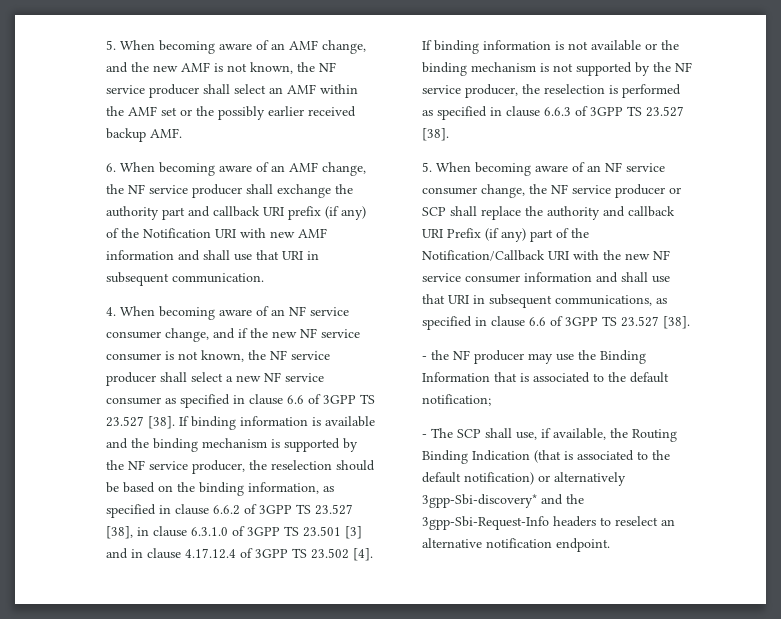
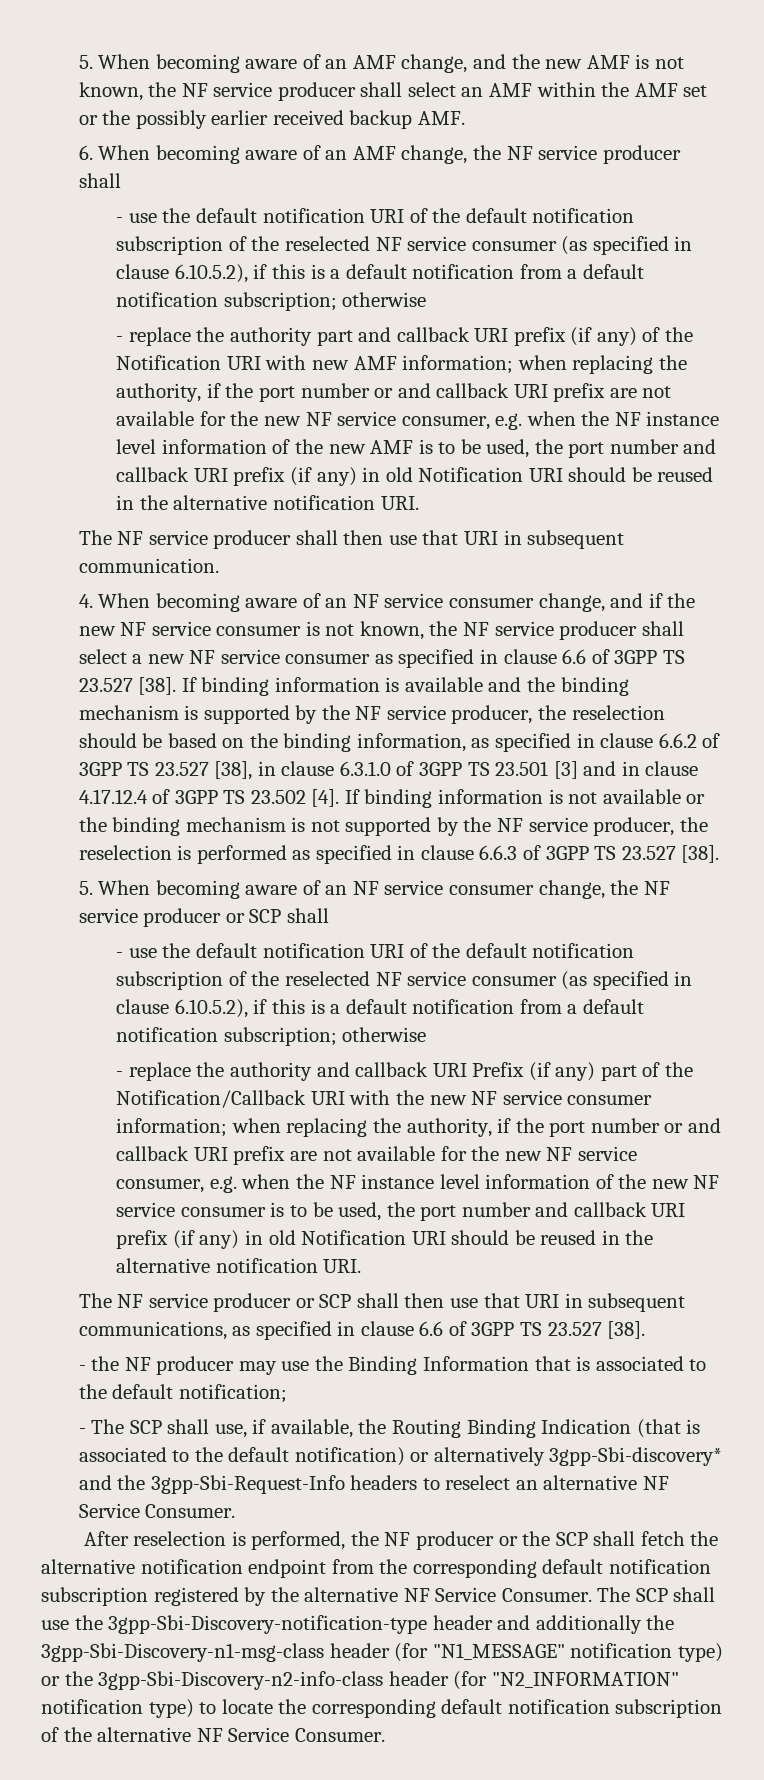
[276,184,331,198] exchange -> [116,208,635,223] [116,236,693,255] [116,264,644,283] [116,292,427,311] [116,327,191,346] // - use the default notification URI of the default notification subscription of the reselected NF service consumer (as specified in clause 6.10.5.2), if this is a default notification from a default notification subscription; otherwise // - replace
[105,250,230,261] information and shall -> [402,355,687,374] [116,383,672,402] [116,411,720,430] [116,439,717,458] [116,467,714,486] [116,495,419,510] [78,530,384,549] information; when replacing the authority, if the port number or and callback URI prefix are not available for the new NF service consumer, e.g. when the NF instance level information of the new AMF is to be used, the port number and callback URI prefix (if any) in old Notification URI should be reused in the alternative notification URI. // The NF service producer shall then
(477, 211) none -> [116,943,635,958] [116,971,693,990] [116,999,644,1018] [116,1027,427,1046] [116,1071,124,1077] // - use the default notification URI of the default notification subscription of the reselected NF service consumer (as specified in clause 6.10.5.2), if this is a default notification from a default notification subscription; otherwise // -
[523,272,648,283] information and shall -> [116,1118,721,1137] [116,1146,637,1165] [116,1174,720,1193] [116,1202,686,1221] [116,1230,654,1249] [116,1258,362,1273] [78,1293,445,1312] information; when replacing the authority, if the port number or and callback URI prefix are not available for the new NF service consumer, e.g. when the NF instance level information of the new NF service consumer is to be used, the port number and callback URI prefix (if any) in old Notification URI should be reused in the alternative notification URI. // The NF service producer or SCP shall then
[485,538,610,552] notification endpoint. -> [642,1476,669,1490] [78,1503,236,1518] [83,1531,719,1550] [41,1559,711,1578] [41,1587,716,1606] [41,1615,675,1634] [41,1643,723,1662] [41,1671,679,1690] [41,1699,723,1718] [41,1727,385,1742] NF Service Consumer. // After reselection is performed, the NF producer or the SCP shall fetch the alternative notification endpoint from the corresponding default notification subscription registered by the alternative NF Service Consumer. The SCP shall use the 3gpp-Sbi-Discovery-notification-type header and additionally the 3gpp-Sbi-Discovery-n1-msg-class header (for "N1_MESSAGE" notification type) or the 3gpp-Sbi-Discovery-n2-info-class header (for "N2_INFORMATION" notification type) to locate the corresponding default notification subscription of the alternative NF Service Consumer.

